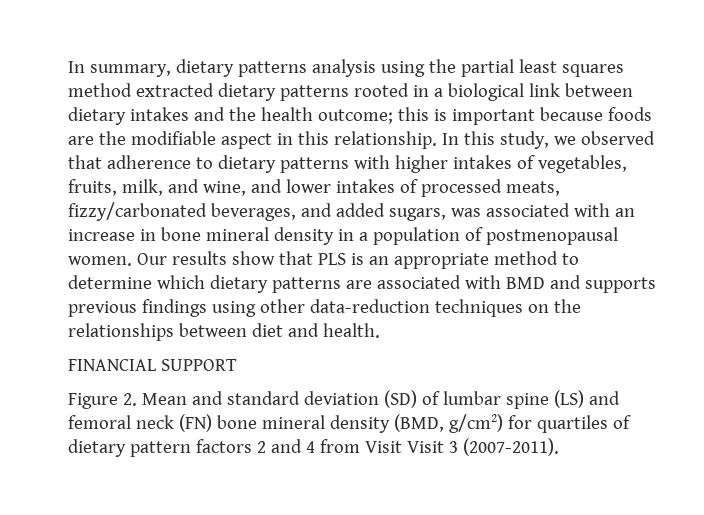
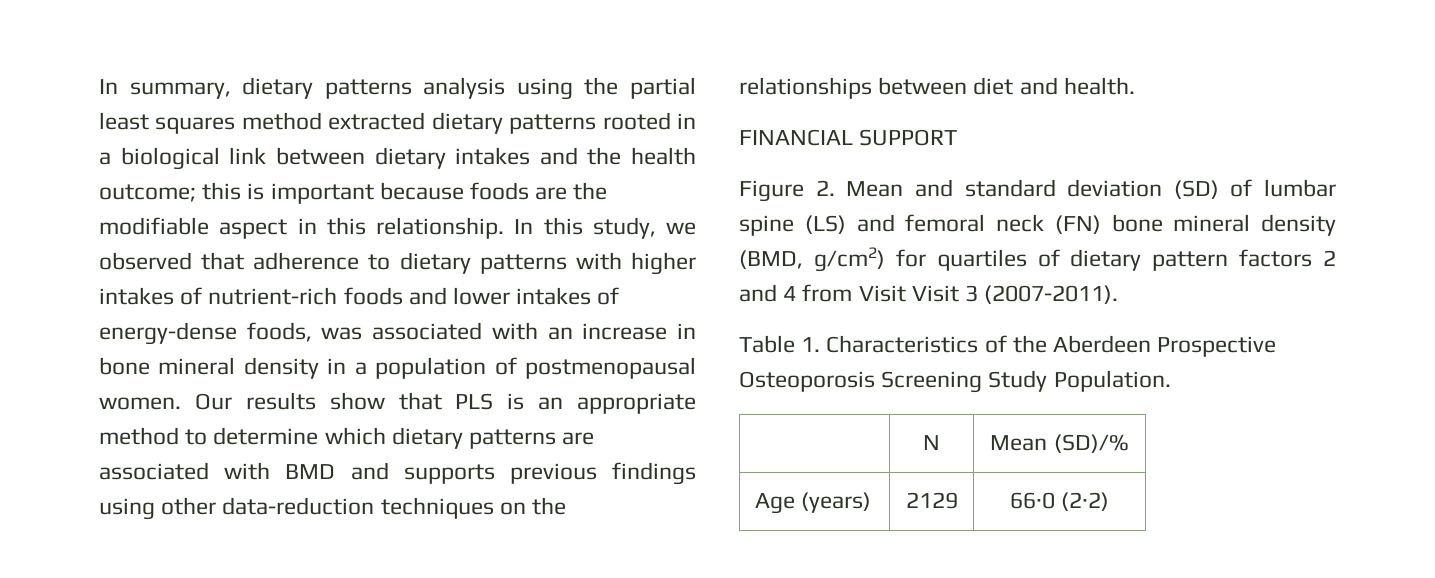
[537,155,627,173] [68,179,560,197] [68,202,446,221] vegetables, fruits, milk, and wine, and lower intakes of processed meats, fizzy/carbonated beverages, and added sugars, -> [208,287,620,305] [99,322,312,345] nutrient-rich foods and lower intakes of energy-dense foods,
(559, 447) none -> [739,335,1277,357] [739,370,1171,393] [923,435,940,450] [990,434,1129,453] [754,492,871,514] [905,492,958,509] [1009,492,1110,511] // Table 1. Characteristics of the Aberdeen Prospective Osteoporosis Screening Study Population. // | N | Mean (SD)/% // Age (years) | 2129 | 66∙0 (2∙2)

